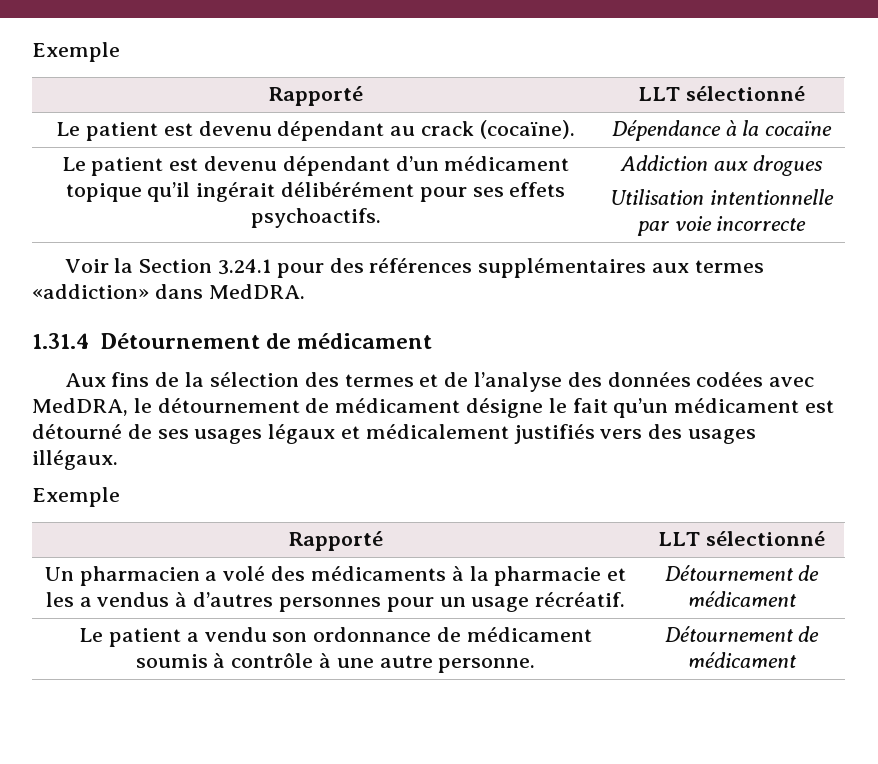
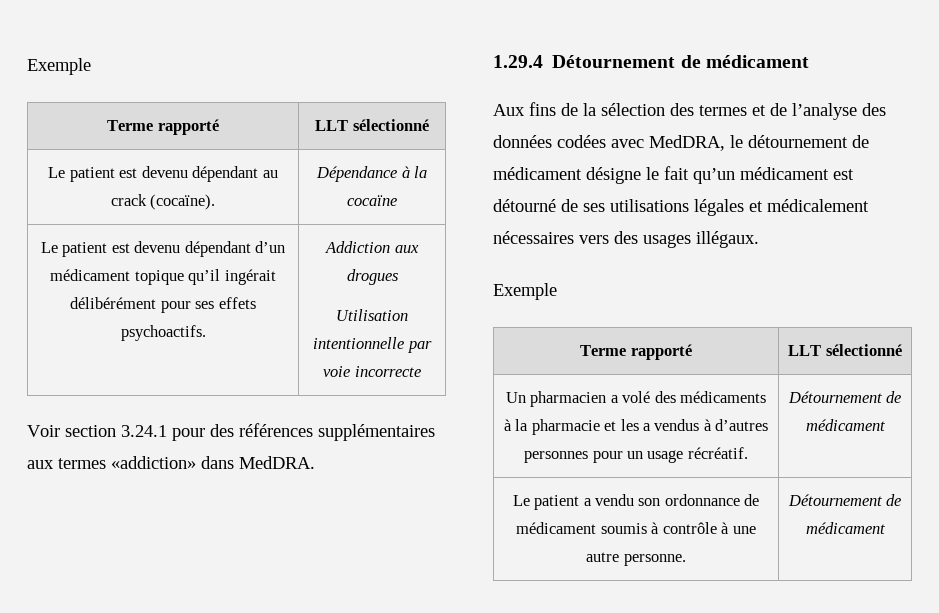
[32,42,120,62] [268,86,363,106] Exemple // Rapporté -> [27,58,91,75] [107,119,219,135] Exemple // Terme rapporté
[114,258,213,273] la Section -> [65,425,116,437] section
[32,333,89,349] 1.31.4 -> [493,55,543,68] 1.29.4
[194,424,336,444] usages légaux -> [610,199,744,216] utilisations légales
[513,424,595,444] justifiés -> [493,231,574,244] nécessaires
[288,531,383,551] Rapporté -> [580,344,692,360] Terme rapporté

